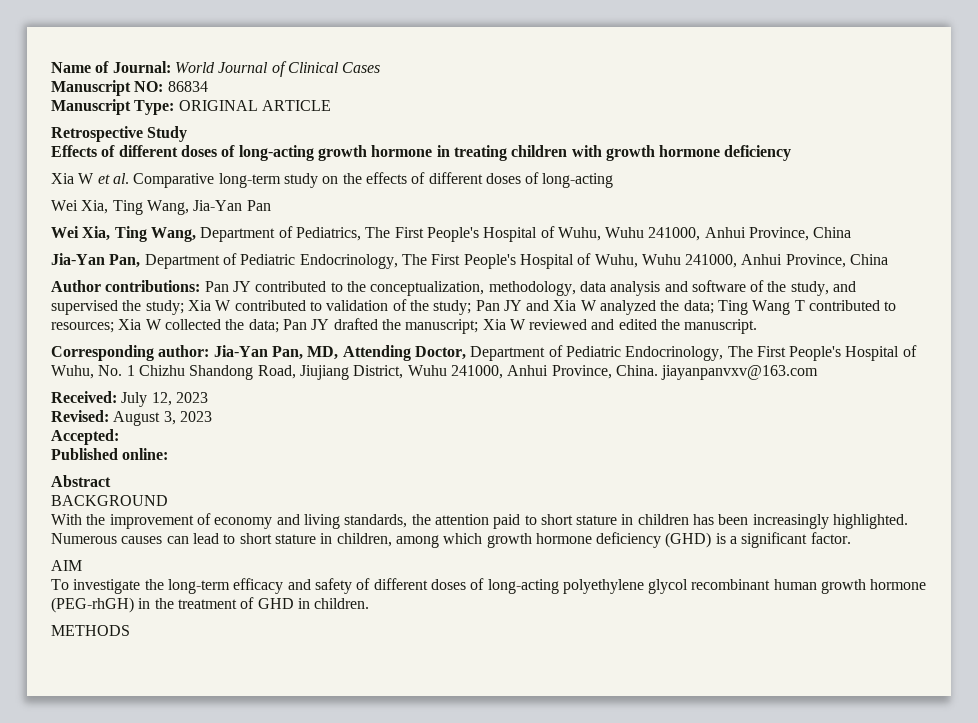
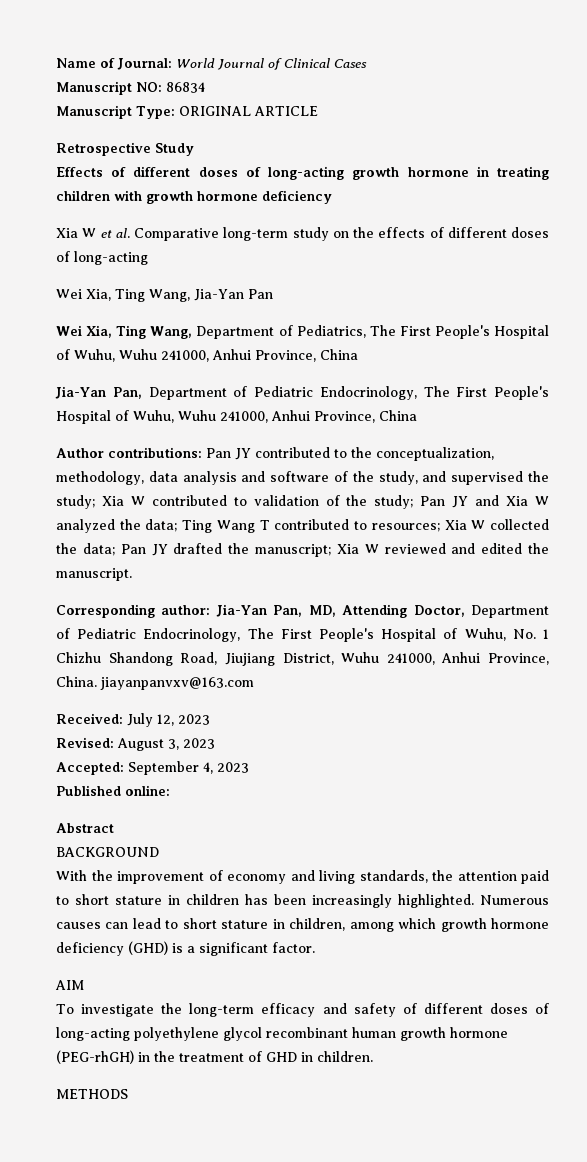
(119, 437) none -> [128,761,249,775] September 4, 2023

